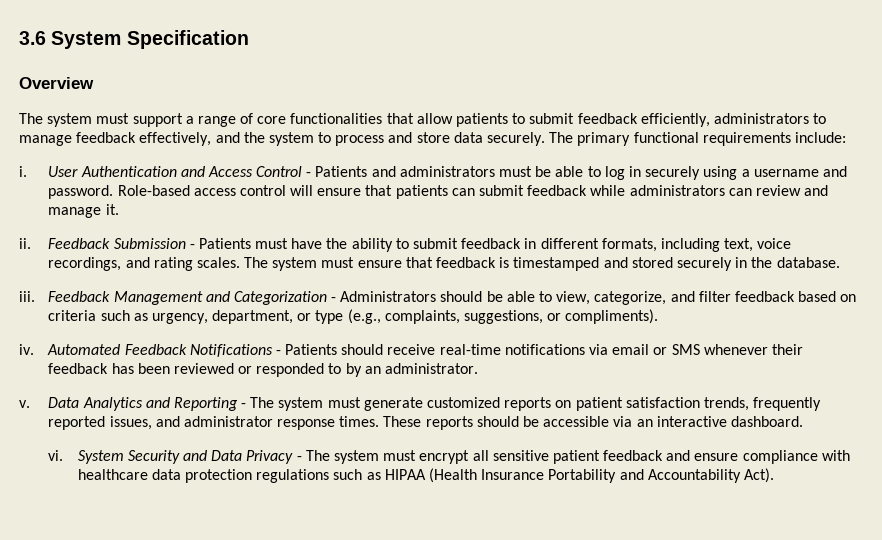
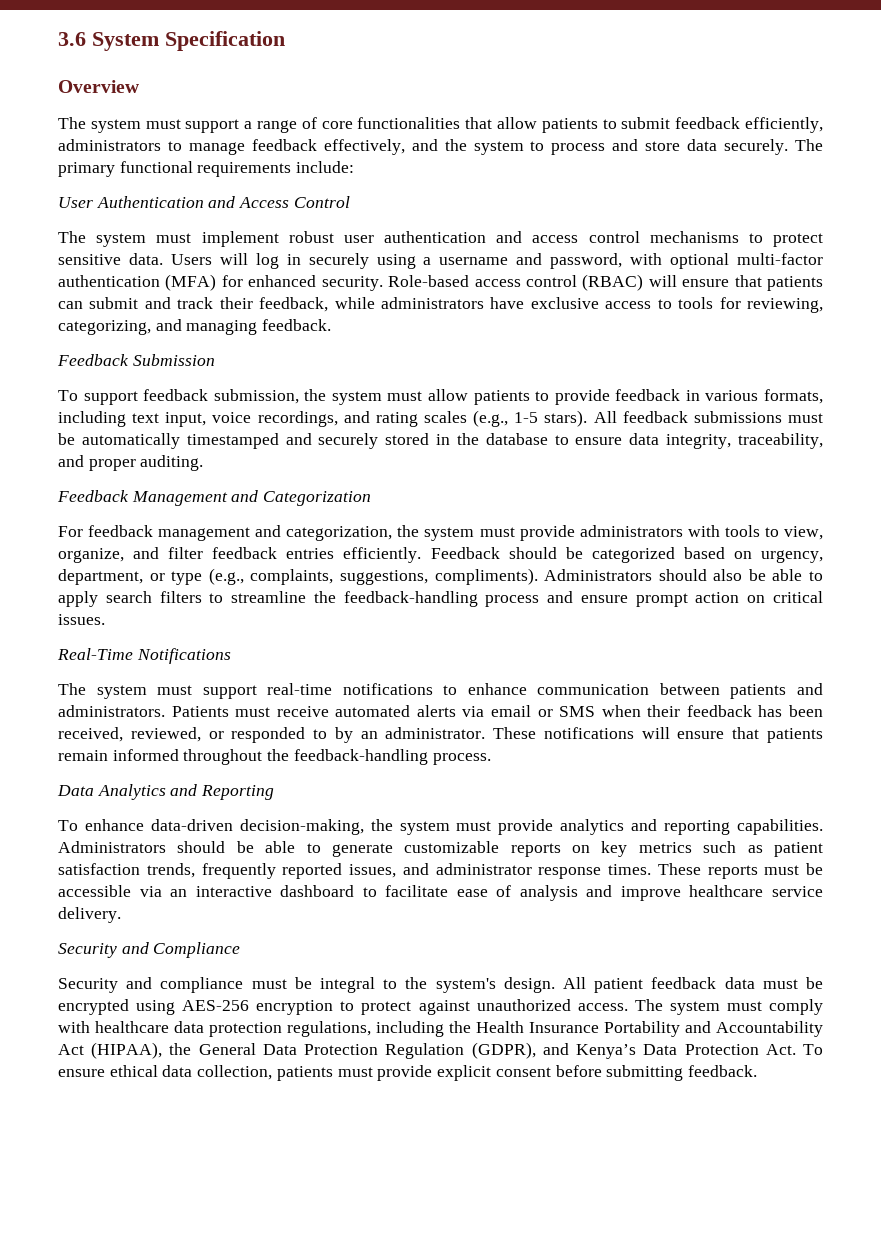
[19,166,27,177] i. -> (355, 167) none
[306,166,601,177] - Patients and administrators must be able to -> [58,231,823,247] [58,253,248,265] // The system must implement robust user authentication and access control mechanisms to protect sensitive data. Users will
[48,185,114,199] password. -> [550,253,824,269] [58,274,383,291] password, with optional multi-factor authentication (MFA) for enhanced security.
(286, 190) none -> [582,274,644,291] (RBAC)
[527,185,829,196] [48,204,119,218] [19,238,459,252] feedback while administrators can review and manage it. // ii. Feedback Submission - Patients must have the ability to submit -> [144,297,824,313] [58,319,332,335] [57,354,215,366] [58,389,610,405] and track their feedback, while administrators have exclusive access to tools for reviewing, categorizing, and managing feedback. // Feedback Submission // To support feedback submission, the system must allow patients to provide
[540,238,599,249] different -> [705,390,759,401] various
[724,238,754,252] text, -> [132,412,207,427] text input,
[196,257,840,271] [19,291,535,305] scales. The system must ensure that feedback is timestamped and stored securely in the database. // iii. Feedback Management and Categorization - Administrators should be able -> [424,410,823,427] [58,433,823,449] [58,455,204,471] [57,490,372,506] [58,525,760,541] scales (e.g., 1-5 stars). All feedback submissions must be automatically timestamped and securely stored in the database to ensure data integrity, traceability, and proper auditing. // Feedback Management and Categorization // For feedback management and categorization, the system must provide administrators with tools
[594,291,667,305] categorize, -> [58,548,124,563] organize,
[798,291,857,302] [48,310,148,321] based on criteria such as -> [286,547,752,563] entries efficiently. Feedback should be categorized based on
[547,313,562,321] or -> (428, 577) none
[19,344,585,357] // iv. Automated Feedback Notifications - Patients should receive real-time notifications -> [544,569,824,581] [58,591,823,607] [58,614,105,625] [57,648,231,664] [58,683,823,699] [58,705,456,717] Administrators should also be able to apply search filters to streamline the feedback-handling process and ensure prompt action on critical issues. // Real-Time Notifications // The system must support real-time notifications to enhance communication between patients and administrators. Patients must receive automated alerts
[703,344,768,355] whenever -> [601,705,641,717] when
[173,363,234,374] reviewed -> [58,727,201,742] received, reviewed,
[19,397,572,411] // v. Data Analytics and Reporting - The system must generate customized reports on -> [493,727,823,743] [58,749,491,765] [57,784,275,800] [58,819,824,835] [58,841,763,857] These notifications will ensure that patients remain informed throughout the feedback-handling process. // Data Analytics and Reporting // To enhance data-driven decision-making, the system must provide analytics and reporting capabilities. Administrators should be able to generate customizable reports on key metrics such as
[476,416,519,427] should -> [764,865,800,875] must
[730,416,803,427] [48,450,850,464] [77,468,774,483] dashboard. // vi. System Security and Data Privacy - The system must encrypt all sensitive patient feedback and ensure compliance with healthcare data protection regulations such as HIPAA (Health Insurance Portability and Accountability Act). -> [280,885,824,901] [58,907,121,923] [58,942,241,958] [58,977,824,993] [58,999,824,1015] [58,1021,823,1037] [58,1042,824,1059] [58,1065,757,1081] dashboard to facilitate ease of analysis and improve healthcare service delivery. // Security and Compliance // Security and compliance must be integral to the system's design. All patient feedback data must be encrypted using AES-256 encryption to protect against unauthorized access. The system must comply with healthcare data protection regulations, including the Health Insurance Portability and Accountability Act (HIPAA), the General Data Protection Regulation (GDPR), and Kenya’s Data Protection Act. To ensure ethical data collection, patients must provide explicit consent before submitting feedback.

